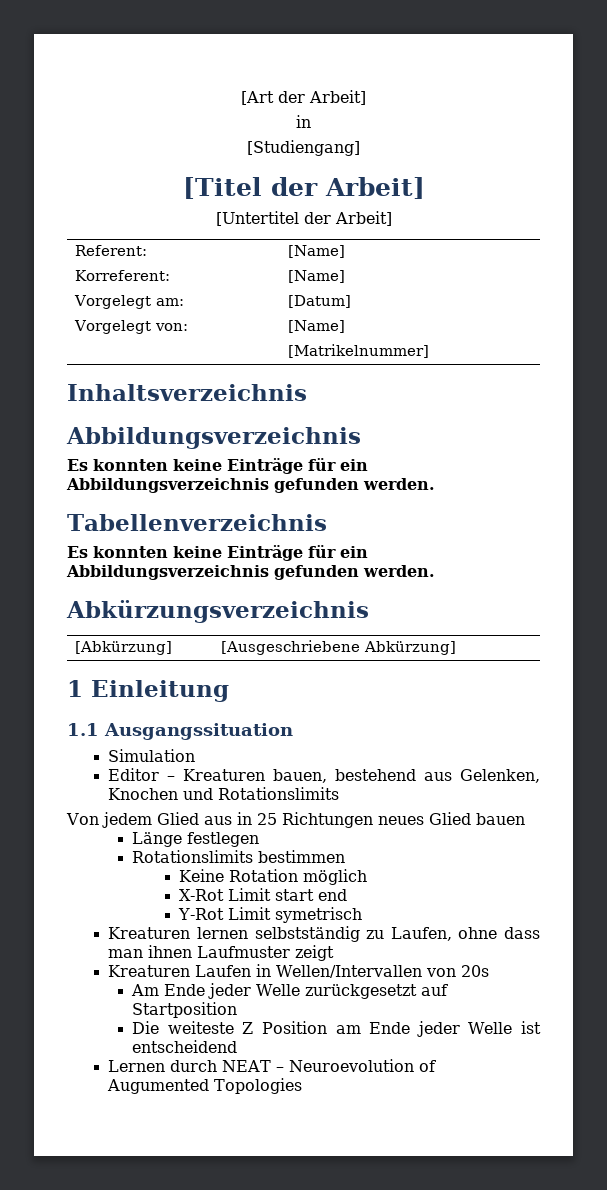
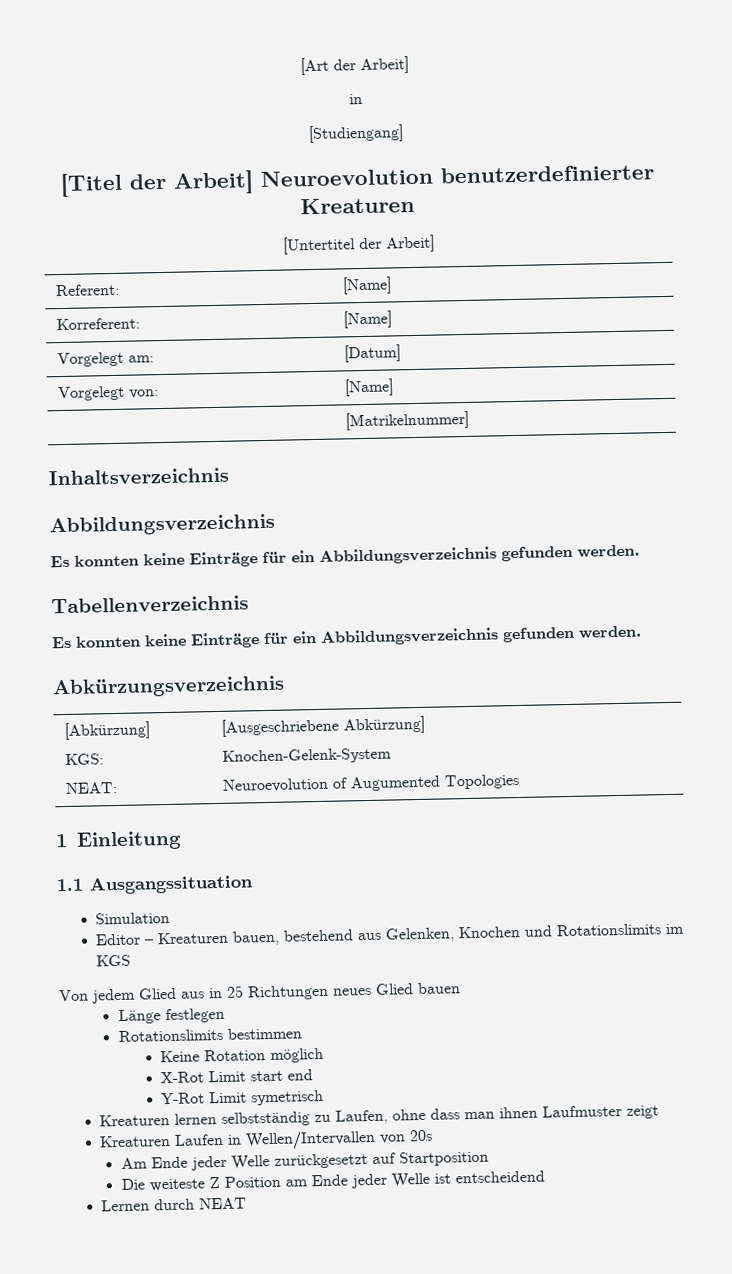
(425, 188) none -> [259,164,654,188] [300,196,415,215] Neuroevolution benutzerdefinierter Kreaturen
(172, 648) none -> [64,753,104,766] [64,781,118,795] // KGS: // NEAT:
(456, 648) none -> [221,747,392,765] [221,773,520,793] // Knochen-Gelenk-System // Neuroevolution of Augumented Topologies
(340, 793) none -> [665,923,685,935] [96,954,132,967] im KGS
[276,1059,437,1072] [107,1078,303,1094] – Neuroevolution of Augumented Topologies -> (248, 1203) none

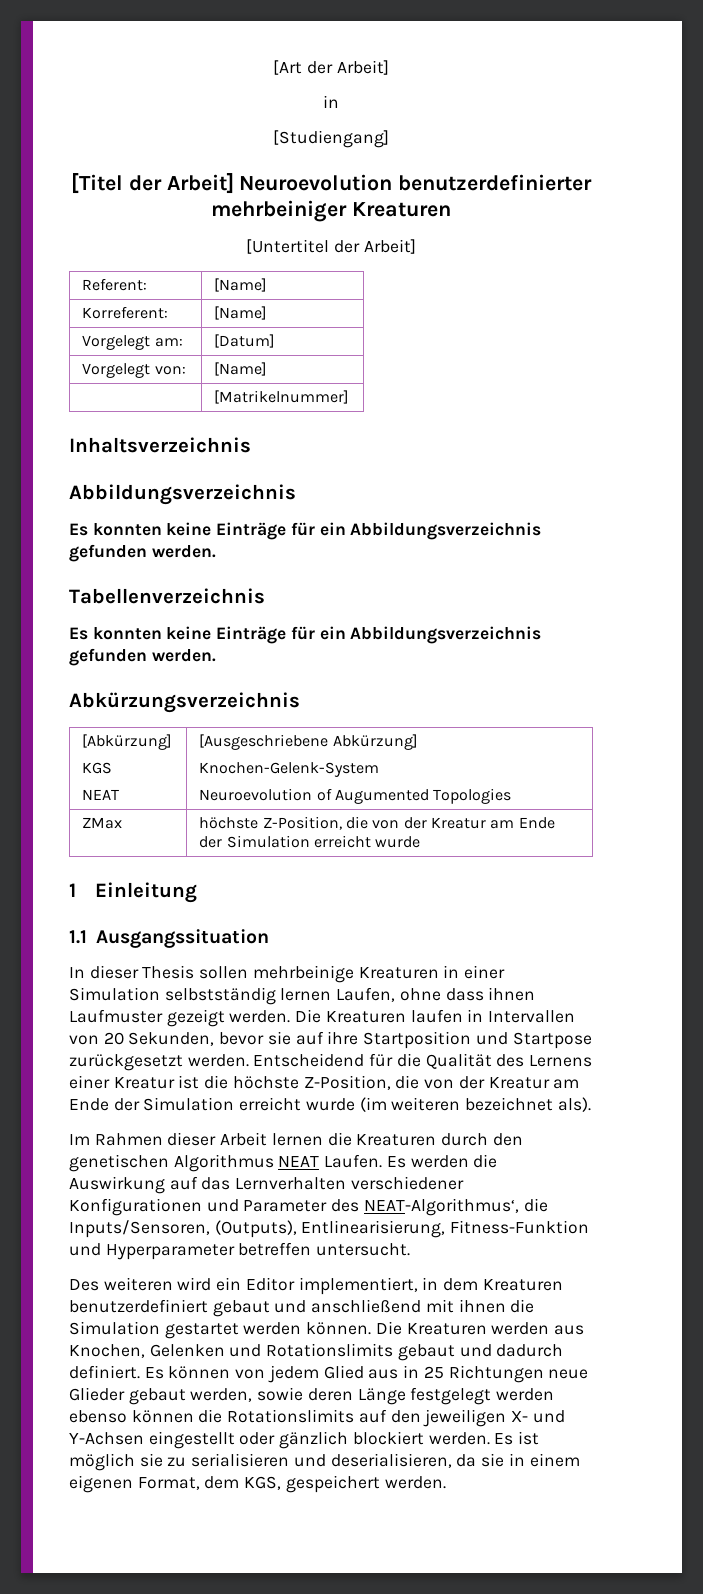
(654, 174) none -> [211,200,348,222] mehrbeiniger
[64,753,104,766] [64,781,118,795] KGS: // NEAT: -> [82,762,113,774] [82,789,120,800] KGS // NEAT
[55,830,182,851] [56,874,254,895] [95,911,171,925] [95,923,685,946] [96,954,132,967] [58,989,89,1002] // 1 Einleitung // 1.1 Ausgangssituation // Simulation // Editor – Kreaturen bauen, bestehend aus Gelenken, Knochen und Rotationslimits im KGS // Von -> [82,817,123,829] [199,816,555,830] [199,835,421,848] [69,882,198,903] [69,929,269,948] [69,965,506,983] [69,987,536,1005] [69,1009,576,1027] [69,1031,592,1049] [69,1053,593,1071] [69,1075,580,1090] [69,1097,591,1112] [69,1132,523,1146] [69,1154,498,1172] [69,1176,464,1194] [69,1198,548,1216] [69,1220,590,1238] [69,1242,411,1260] [69,1277,563,1295] [69,1299,535,1317] [69,1321,585,1339] [69,1343,564,1361] [69,1365,266,1379] // ZMax | höchste Z-Position, die von der Kreatur am Ende der Simulation erreicht wurde // 1 Einleitung // 1.1 Ausgangssituation // In dieser Thesis sollen mehrbeinige Kreaturen in einer Simulation selbstständig lernen Laufen, ohne dass ihnen Laufmuster gezeigt werden. Die Kreaturen laufen in Intervallen von 20 Sekunden, bevor sie auf ihre Startposition und Startpose zurückgesetzt werden. Entscheidend für die Qualität des Lernens einer Kreatur ist die höchste Z-Position, die von der Kreatur am Ende der Simulation erreicht wurde (im weiteren bezeichnet als). // Im Rahmen dieser Arbeit lernen die Kreaturen durch den genetischen Algorithmus NEAT Laufen. Es werden die Auswirkung auf das Lernverhalten verschiedener Konfigurationen und Parameter des NEAT-Algorithmus‘, die Inputs/Sensoren, (Outputs), Entlinearisierung, Fitness-Funktion und Hyperparameter betreffen untersucht. // Des weiteren wird ein Editor implementiert, in dem Kreaturen benutzerdefiniert gebaut und anschließend mit ihnen die Simulation gestartet werden können. Die Kreaturen werden aus Knochen, Gelenken und Rotationslimits gebaut und dadurch definiert. Es können von
[332,982,461,996] [117,1007,225,1025] [117,1027,302,1043] [159,1047,324,1064] [159,1069,313,1084] [160,1089,324,1106] [99,1104,660,1127] [99,1129,434,1151] [120,1150,489,1171] [120,1170,545,1192] [101,1197,248,1212] neues Glied bauen // Länge festlegen // Rotationslimits bestimmen // Keine Rotation möglich // X-Rot Limit start end // Y-Rot Limit symetrisch // Kreaturen lernen selbstständig zu Laufen, ohne dass man ihnen Laufmuster zeigt // Kreaturen Laufen in Wellen/Intervallen von 20s // Am Ende jeder Welle zurückgesetzt auf Startposition // Die weiteste Z Position am Ende jeder Welle ist entscheidend // Lernen durch NEAT -> [548,1369,589,1379] [69,1387,555,1405] [69,1409,565,1427] [69,1431,540,1449] [69,1453,580,1471] [69,1475,446,1493] neue Glieder gebaut werden, sowie deren Länge festgelegt werden ebenso können die Rotationslimits auf den jeweiligen X- und Y-Achsen eingestellt oder gänzlich blockiert werden. Es ist möglich sie zu serialisieren und deserialisieren, da sie in einem eigenen Format, dem KGS, gespeichert werden.

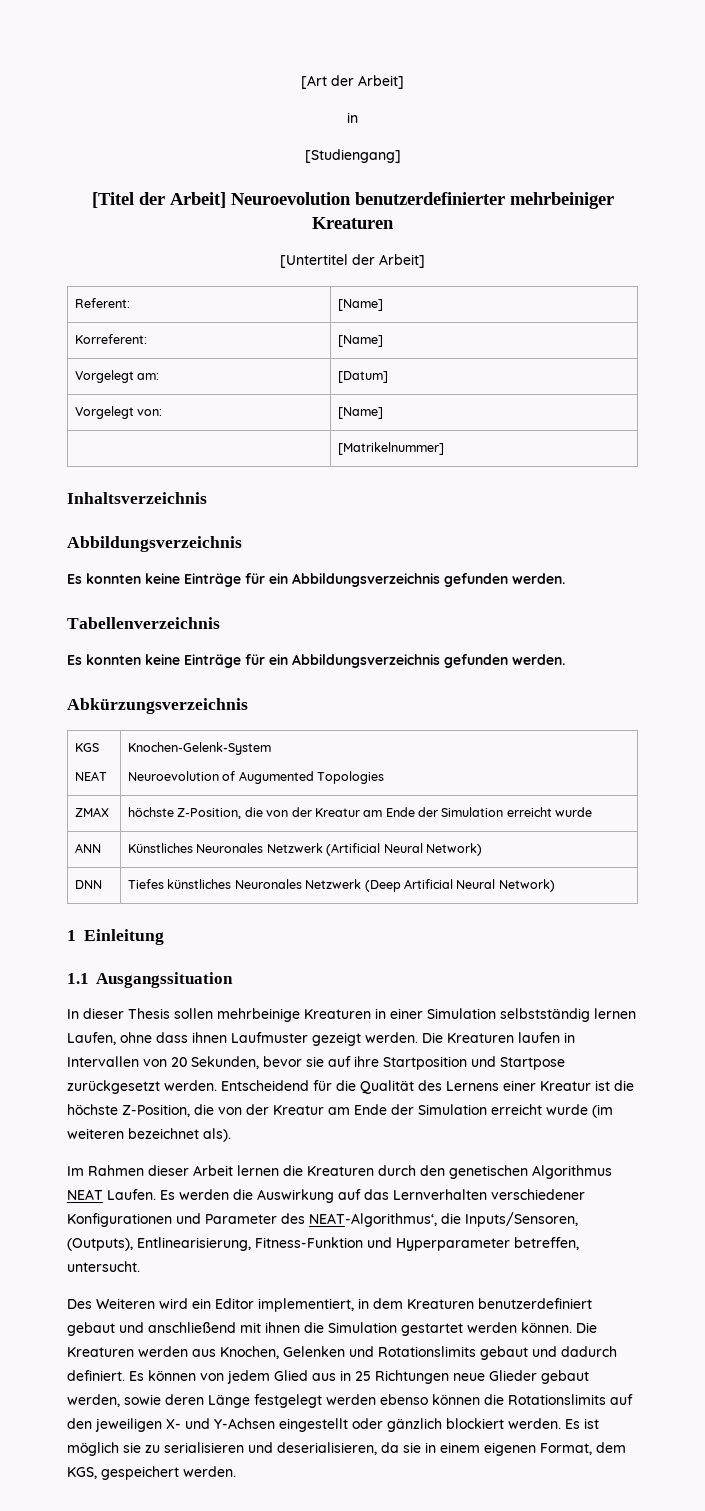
[82,734,173,750] [Abkürzung] // -> (248, 706) none
[199,734,418,750] [Ausgeschriebene Abkürzung] // -> (108, 776) none
[82,817,123,829] ZMax -> [75,807,110,817] ZMAX
(421, 842) none -> [75,843,102,853] [128,843,482,856] [75,880,103,889] [128,879,555,892] // ANN | Künstliches Neuronales Netzwerk (Artificial Neural Network) // DNN | Tiefes künstliches Neuronales Netzwerk (Deep Artificial Neural Network)
[238,1242,312,1256] betreffen -> [514,1237,579,1250] betreffen,
[103,1277,173,1291] weiteren -> [96,1298,155,1309] Weiteren

